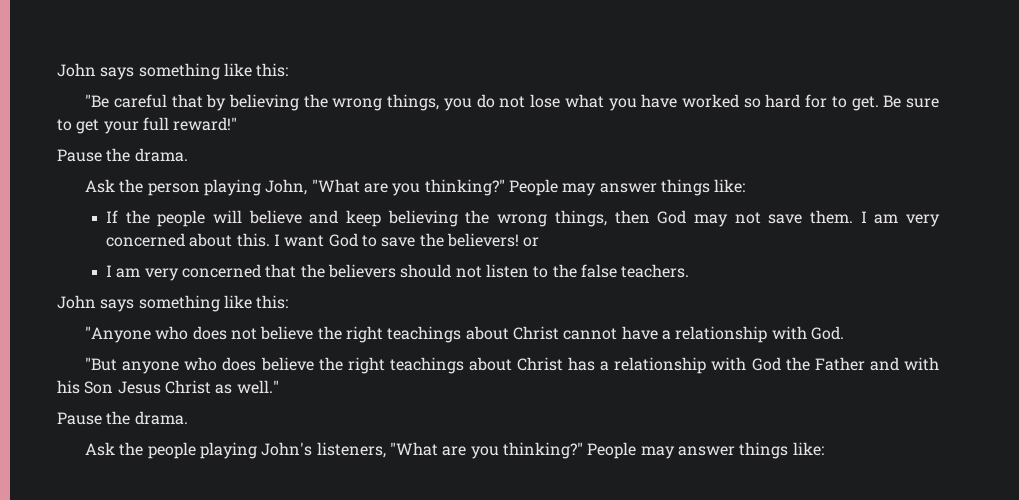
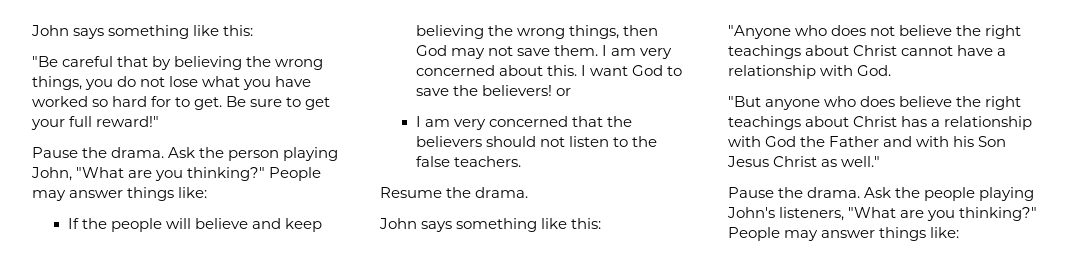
(188, 155) // -> (165, 152) none
(690, 271) none -> [380,187,529,198] // Resume the drama.
(188, 418) // -> (861, 192) none

